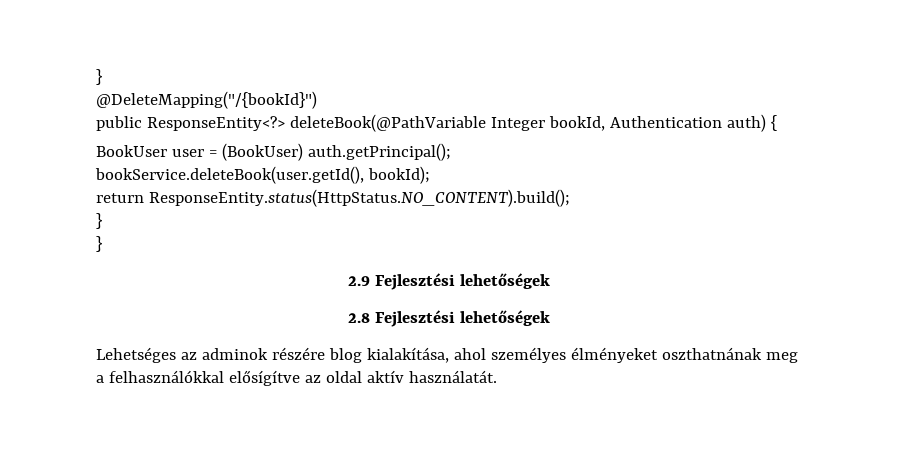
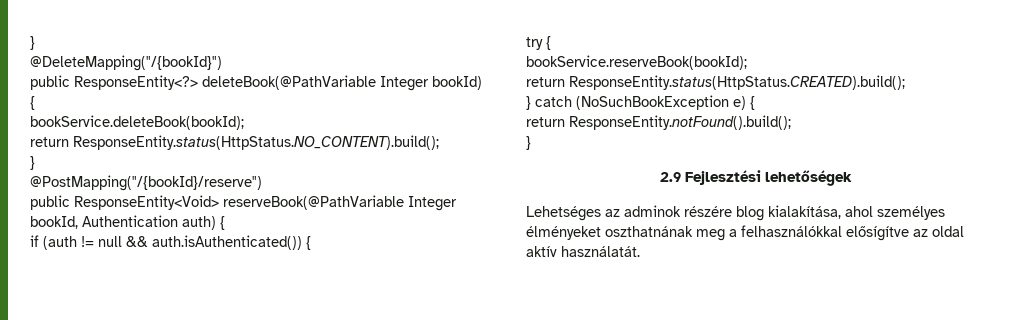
[548,114,777,132] [96,143,451,161] [95,166,430,184] [96,189,570,207] [96,213,102,229] bookId, Authentication auth) { // BookUser user = (BookUser) auth.getPrincipal(); // bookService.deleteBook(user.getId(), bookId); // return ResponseEntity.status(HttpStatus.NO_CONTENT).build(); // } -> [432,76,482,90] [30,96,35,110] [30,115,244,130] [30,135,439,150] [30,156,35,170] [30,175,262,191] [30,195,457,211] [30,215,225,230] [30,235,311,250] [526,36,551,50] [526,55,747,70] [526,75,905,90] [526,95,755,110] [526,115,791,130] bookId) { // bookService.deleteBook(bookId); // return ResponseEntity.status(HttpStatus.NO_CONTENT).build(); // } // @PostMapping("/{bookId}/reserve") // public ResponseEntity<Void> reserveBook(@PathVariable Integer bookId, Authentication auth) { // if (auth != null && auth.isAuthenticated()) { // try { // bookService.reserveBook(bookId); // return ResponseEntity.status(HttpStatus.CREATED).build(); // } catch (NoSuchBookException e) { // return ResponseEntity.notFound().build();
[347,310,550,327] // 2.8 Fejlesztési lehetőségek -> (852, 178) none

